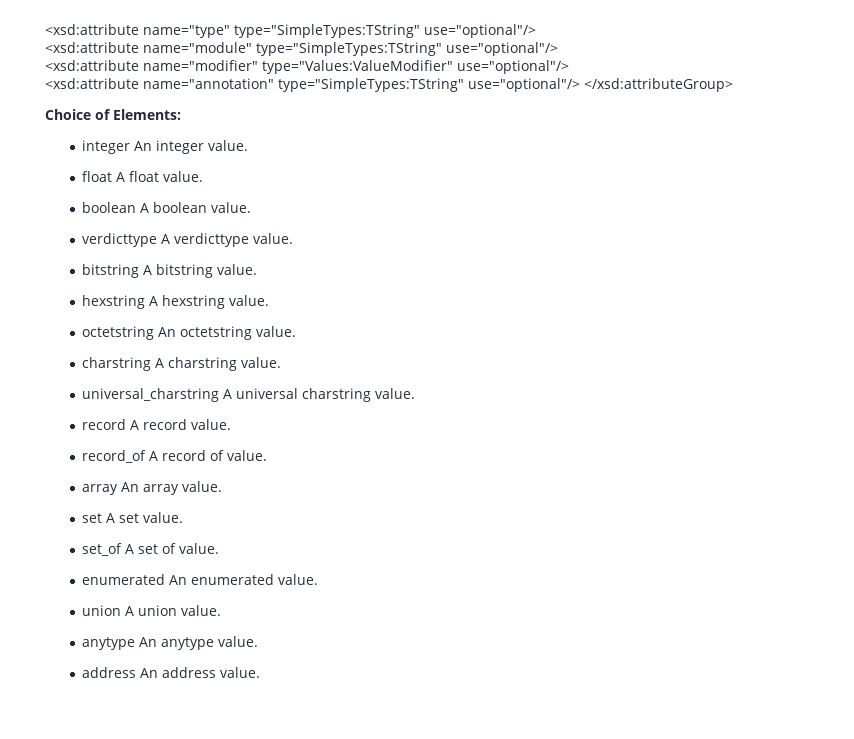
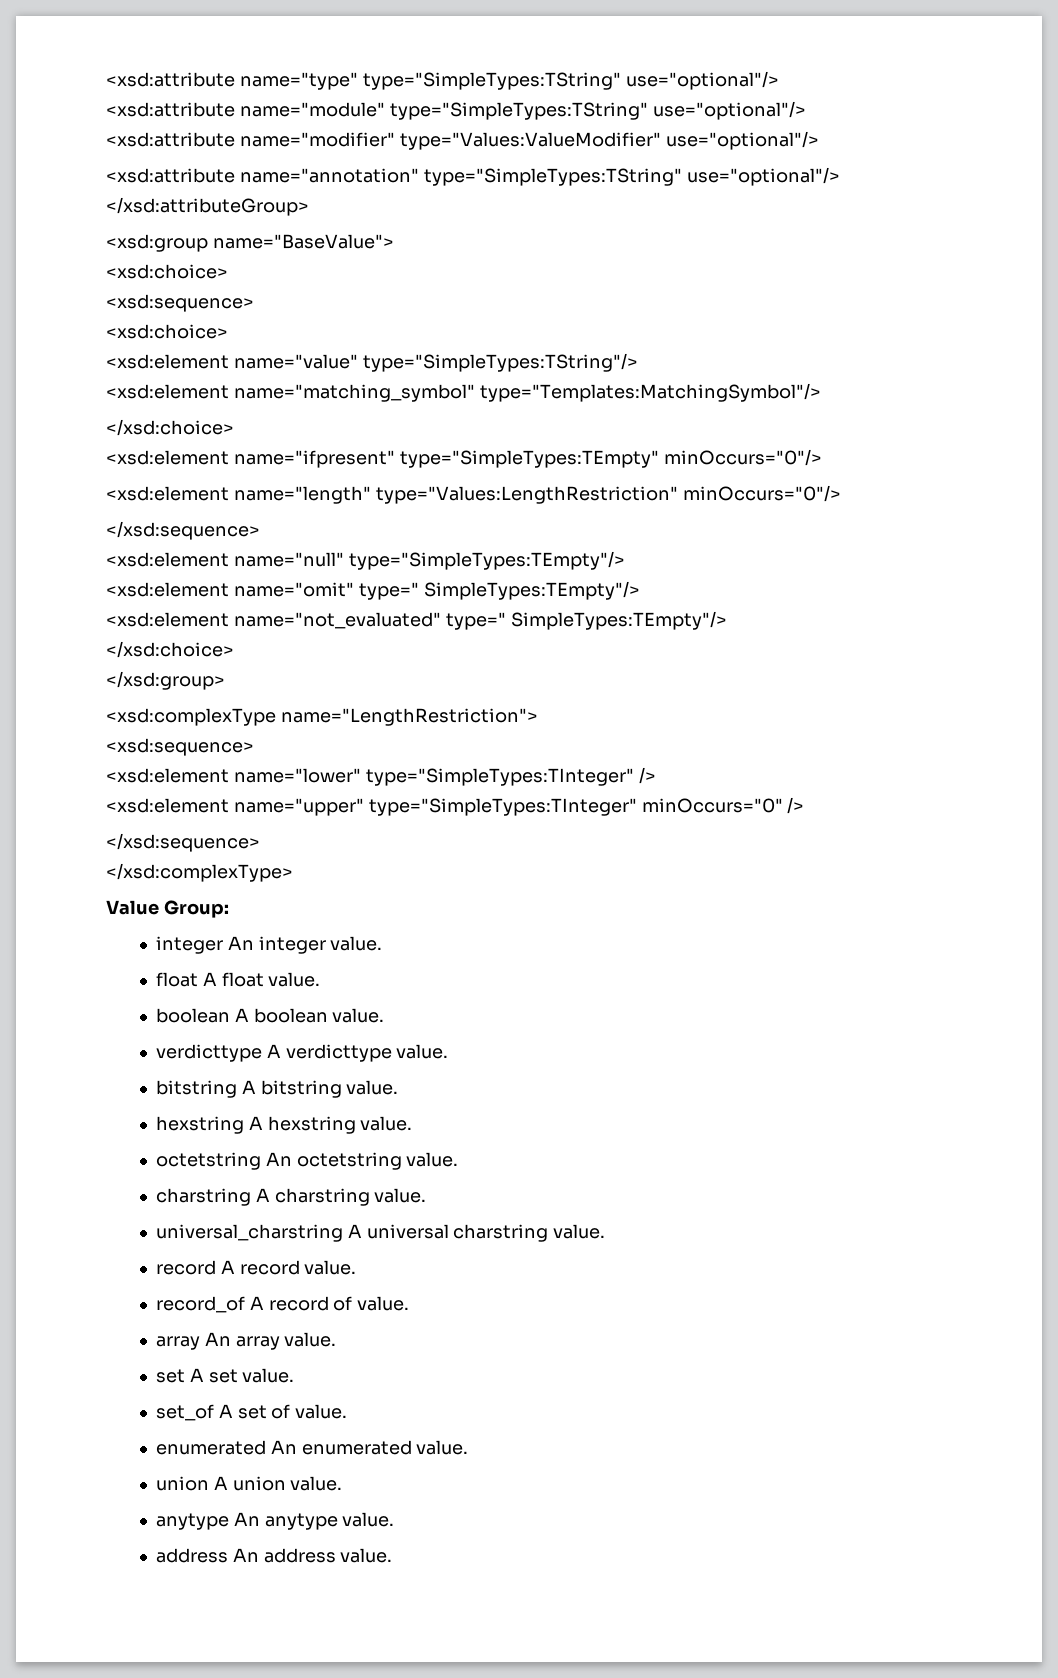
[45,109,181,120] Choice of Elements: -> [106,234,394,252] [106,264,228,279] [106,294,254,312] [106,324,228,339] [106,353,638,372] [106,383,821,402] [106,419,234,436] [106,449,822,468] [106,485,841,504] [106,521,260,540] [106,551,625,570] [106,581,640,600] [106,611,727,630] [106,641,234,658] [106,671,225,690] [106,708,538,726] [106,738,254,756] [106,767,656,786] [106,797,805,816] [106,833,260,852] [106,863,293,882] [106,900,229,918] <xsd:group name="BaseValue"> // <xsd:choice> // <xsd:sequence> // <xsd:choice> // <xsd:element name="value" type="SimpleTypes:TString"/> // <xsd:element name="matching_symbol" type="Templates:MatchingSymbol"/> // </xsd:choice> // <xsd:element name="ifpresent" type="SimpleTypes:TEmpty" minOccurs="0"/> // <xsd:element name="length" type="Values:LengthRestriction" minOccurs="0"/> // </xsd:sequence> // <xsd:element name="null" type="SimpleTypes:TEmpty"/> // <xsd:element name="omit" type=" SimpleTypes:TEmpty"/> // <xsd:element name="not_evaluated" type=" SimpleTypes:TEmpty"/> // </xsd:choice> // </xsd:group> // <xsd:complexType name="LengthRestriction"> // <xsd:sequence> // <xsd:element name="lower" type="SimpleTypes:TInteger" /> // <xsd:element name="upper" type="SimpleTypes:TInteger" minOccurs="0" /> // </xsd:sequence> // </xsd:complexType> // Value Group:

